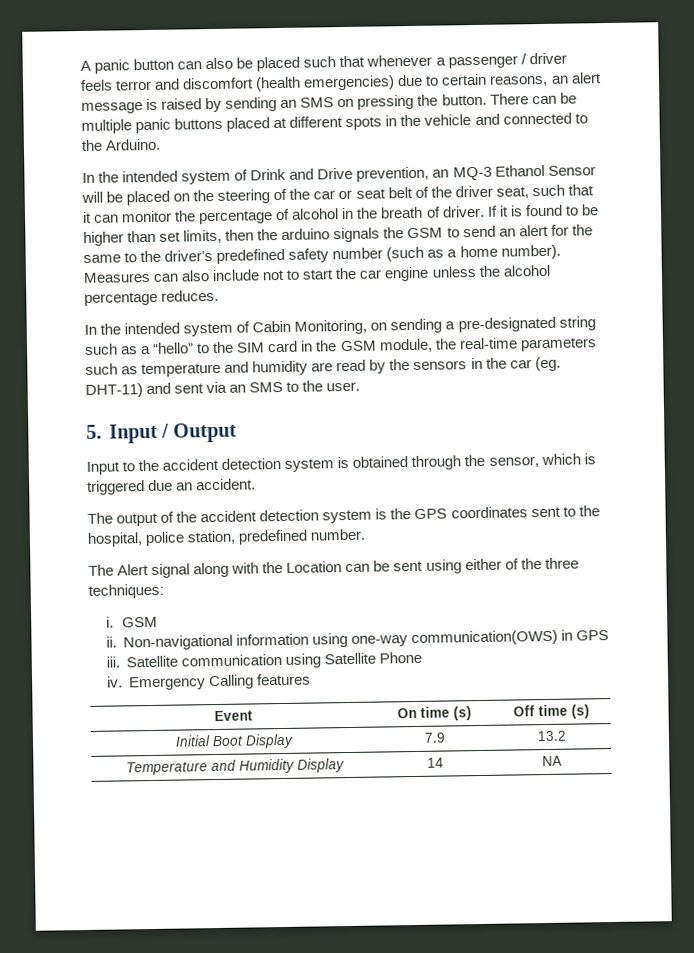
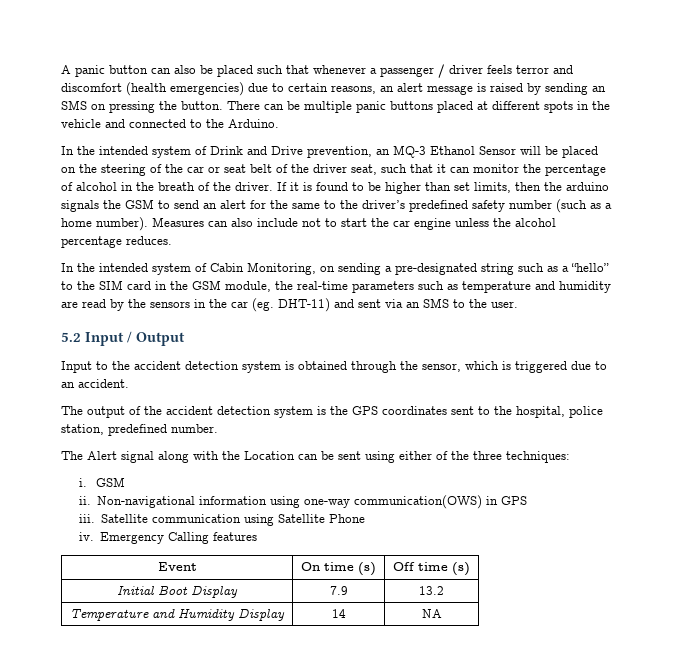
(441, 212) none -> [213,182,231,191] the
[86,424,102,439] 5. -> [61,332,81,342] 5.2
(174, 485) none -> [595,361,607,370] to

